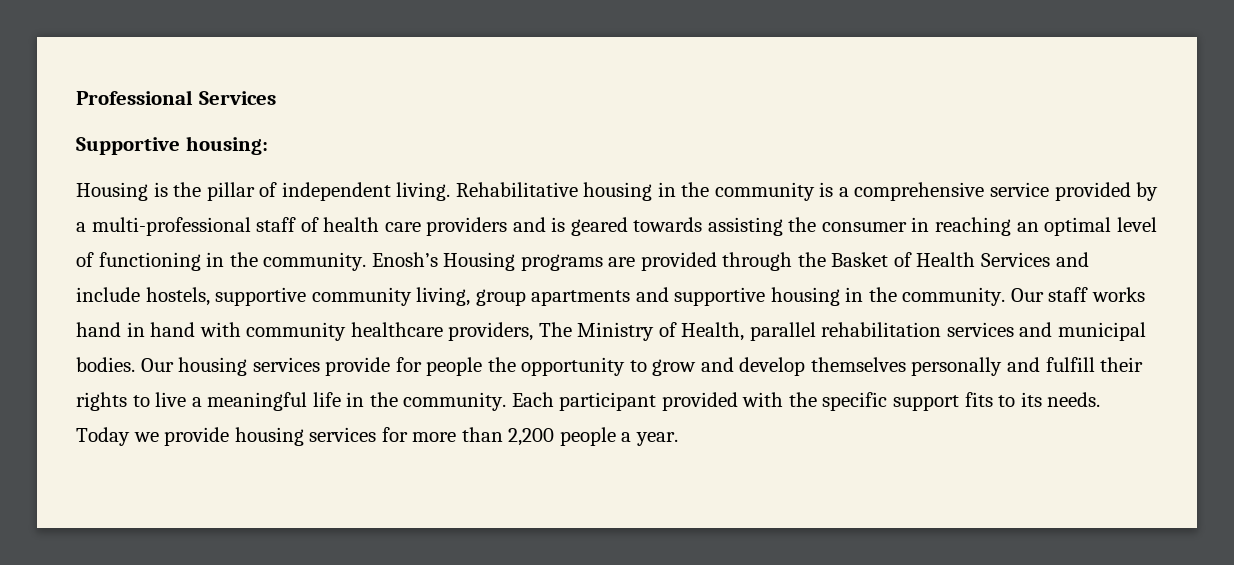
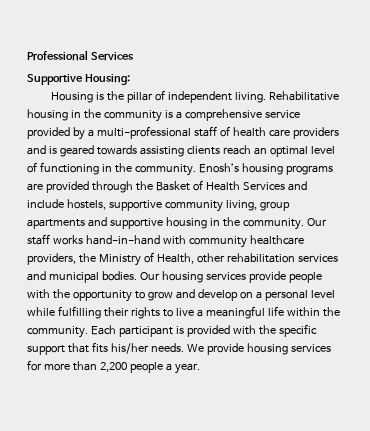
[185,136,268,155] housing: -> [84,74,130,85] Housing:
[788,217,1012,236] the consumer in reaching -> [186,145,251,155] clients reach
[443,252,516,271] Housing -> [241,163,283,175] housing
[76,322,196,337] hand in hand -> [85,235,160,245] hand-in-hand
[538,322,572,337] The -> [78,253,96,263] the
[749,322,816,341] parallel -> [196,253,225,263] other
[395,357,483,376] for people -> [288,272,322,283] [27,289,50,299] people with
[810,357,1095,376] themselves personally and fulfill -> [239,290,335,301] [27,306,101,319] on a personal level while fulfilling
[346,392,365,407] in -> [286,307,320,317] within
(657, 401) none -> [175,326,184,334] is
[964,392,1101,407] [76,427,159,446] fits to its needs. Today we -> [67,342,204,354] that fits his/her needs. We

